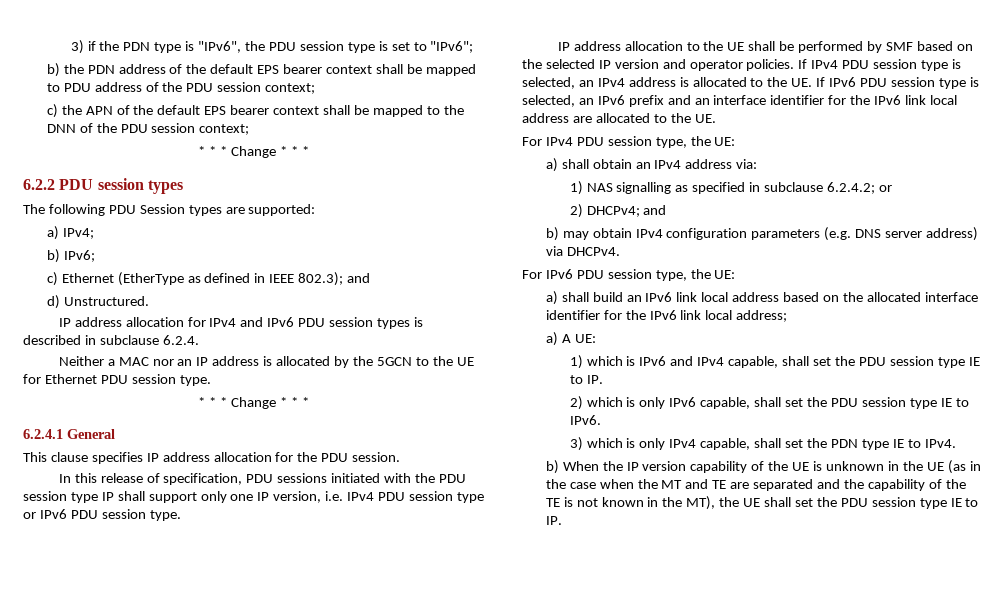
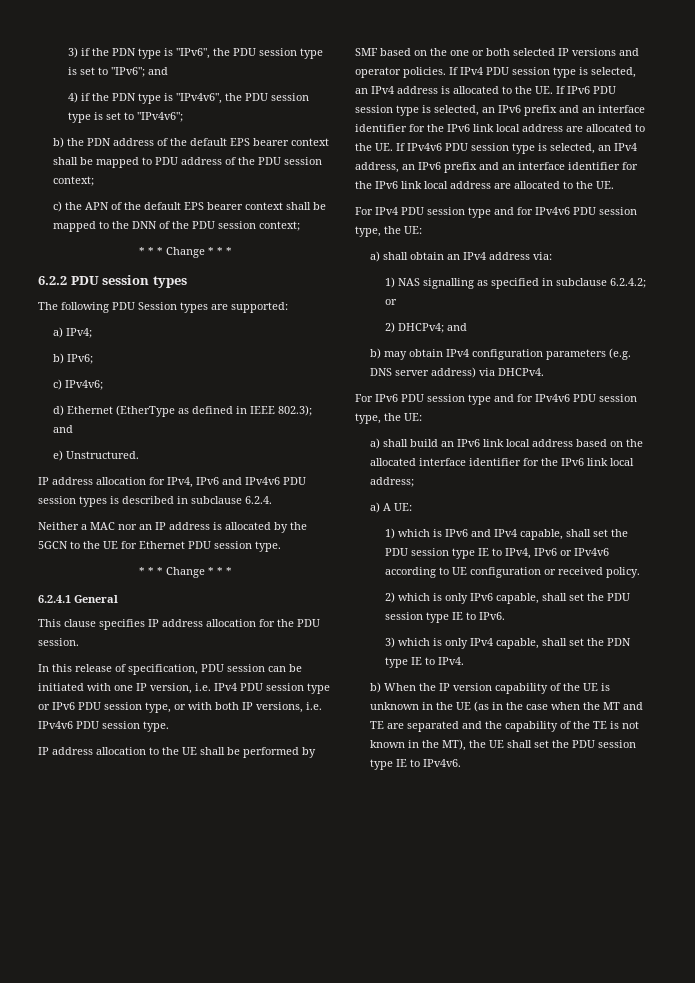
(474, 47) none -> [148,67,169,75] [68,92,310,104] [68,112,184,123] and // 4) if the PDN type is "IPv4v6", the PDU session type is set to "IPv4v6";
(58, 279) none -> [65,380,104,390] [53,405,65,416] IPv4v6; // d)
[46,295,60,309] d) -> [53,450,64,461] e)
[209,317,295,327] IPv4 and IPv6 -> [167,477,280,488] IPv4, IPv6 and IPv4v6
[277,473,466,483] [23,491,227,503] sessions initiated with the PDU session type IP shall support only -> [227,664,302,672] [38,683,111,691] session can be initiated with
(146, 514) none -> [145,702,322,713] [38,721,140,729] type, or with both IP versions, i.e. IPv4v6 PDU session
(542, 64) none -> [450,48,510,56] one or both
[614,59,659,69] version -> [572,48,616,56] versions
[522,137,573,146] // For IPv4 -> [396,143,637,154] [355,162,638,173] [355,181,614,189] [355,207,570,218] If IPv4v6 PDU session type is selected, an IPv4 address, an IPv6 prefix and an interface identifier for the IPv6 link local address are allocated to the UE. // For IPv4 PDU session type and for IPv4v6
(652, 274) none -> [468,394,637,405] type and for IPv4v6 PDU session
[586,375,603,384] IP. -> [505,548,610,559] [385,567,641,578] IPv4, IPv6 or IPv4v6 according to UE configuration or received policy.
[545,516,562,525] IP. -> [423,759,462,767] IPv4v6.

